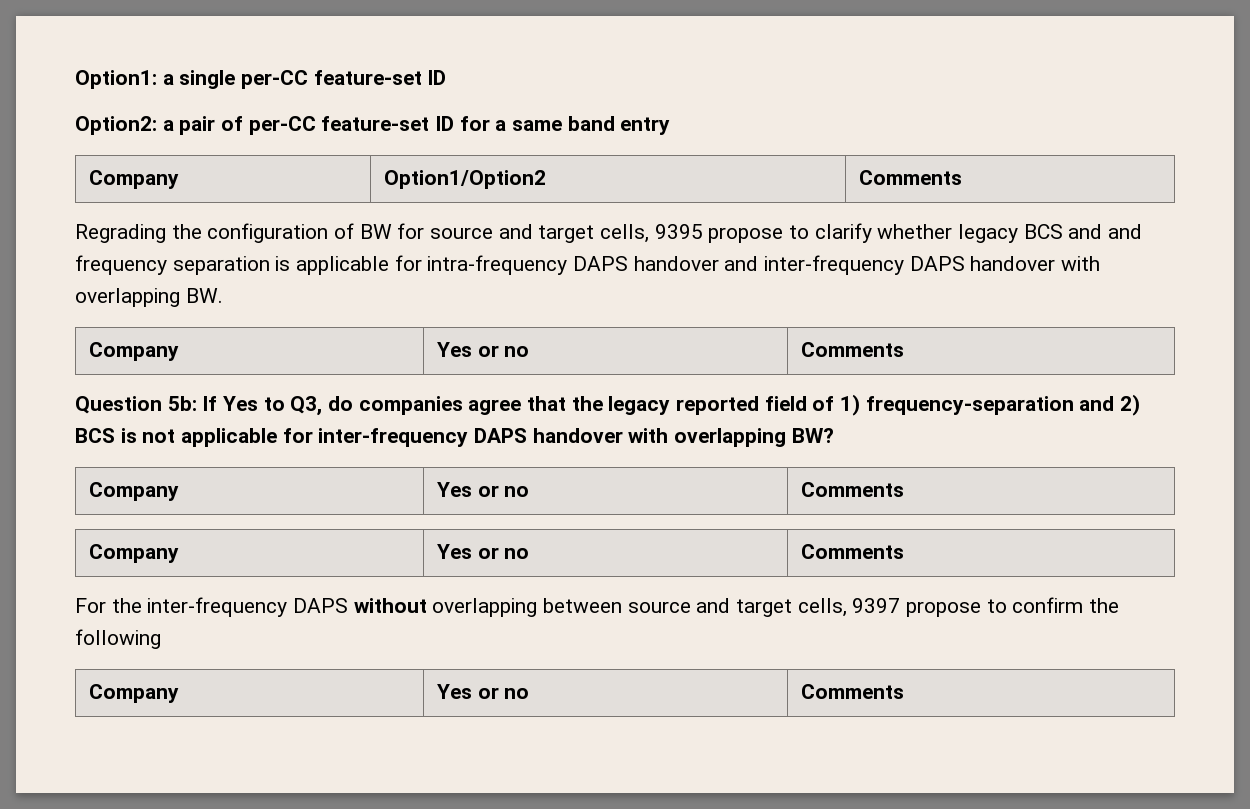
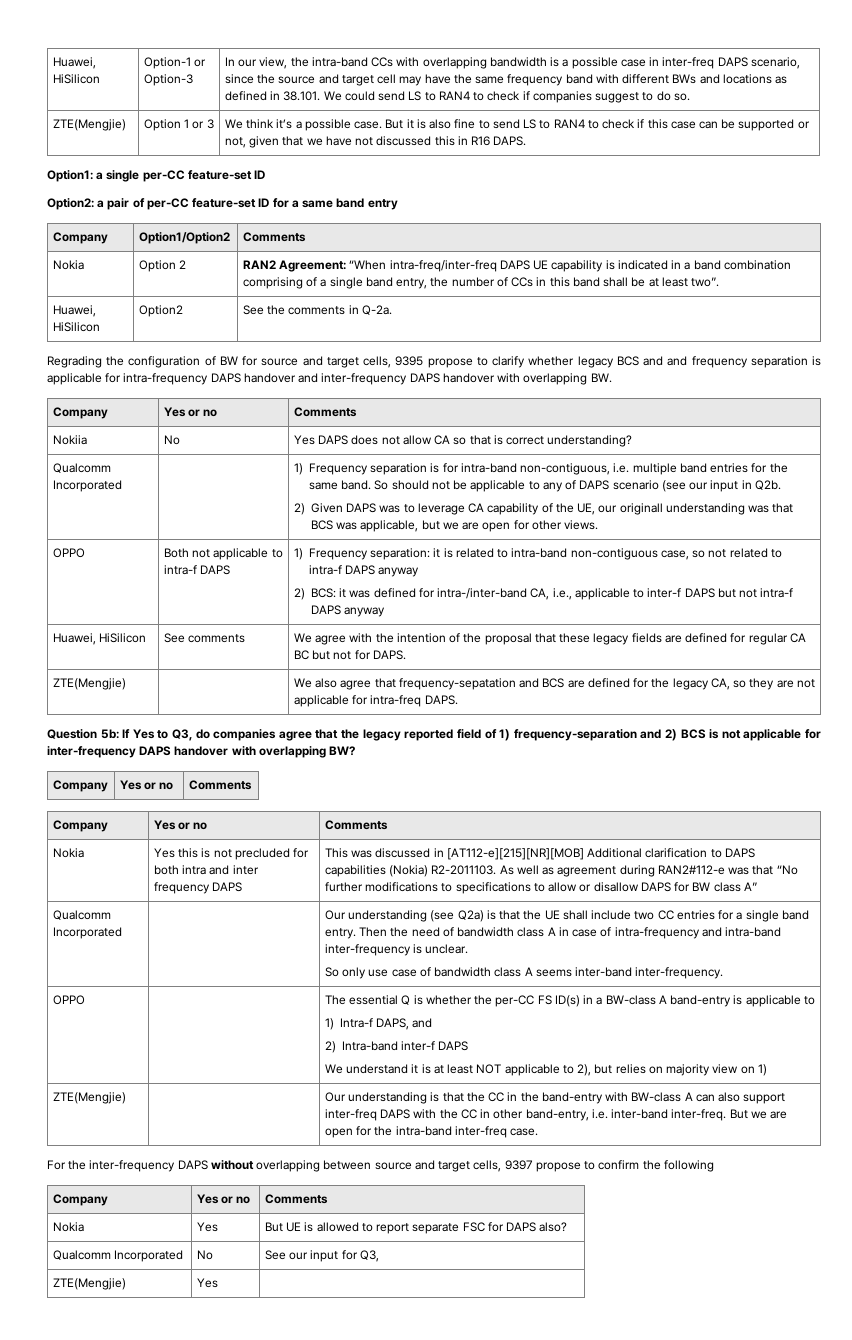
(75, 79) none -> [52,57,96,69] [52,74,100,84] [143,57,207,69] [143,74,193,86] [224,57,800,69] [224,74,788,86] [224,91,690,103] [52,119,126,131] [143,119,214,131] [224,119,810,131] [224,136,527,148] Huawei, HiSilicon | Option-1 or Option-3 | In our view, the intra-band CCs with overlapping bandwidth is a possible case in inter-freq DAPS scenario, since the source and target cell may have the same frequency band with different BWs and locations as defined in 38.101. We could send LS to RAN4 to check if companies suggest to do so. // ZTE(Mengjie) | Option 1 or 3 | We think it’s a possible case. But it is also fine to send LS to RAN4 to check if this case can be supported or not, given that we have not discussed this in R16 DAPS. //
(962, 177) none -> [52,260,84,270] [138,260,187,272] [242,260,791,272] [242,277,720,289] [52,305,96,317] [52,322,100,332] [138,305,183,317] [242,305,392,315] // Nokia | Option 2 | RAN2 Agreement: “When intra-freq/inter-freq DAPS UE capability is indicated in a band combination comprising of a single band entry, the number of CCs in this band shall be at least two”. // Huawei, HiSilicon | Option2 | See the comments in Q-2a.
(904, 349) none -> [52,435,87,445] [163,435,180,445] [293,435,633,447] [52,463,111,473] [52,480,122,492] [293,463,788,475] [308,480,781,492] [293,503,794,515] [310,520,599,532] [52,548,85,558] [163,548,283,560] [163,565,231,575] [293,548,782,560] [308,565,420,577] [293,588,794,600] [310,605,386,617] [52,633,147,645] [163,633,246,643] [293,633,806,645] [293,650,406,660] [52,678,126,690] [293,678,815,690] [293,695,458,707] // Nokiia | No | Yes DAPS does not allow CA so that is correct understanding? // Qualcomm Incorporated | | 1) Frequency separation is for intra-band non-contiguous, i.e. multiple band entries for the same band. So should not be applicable to any of DAPS scenario (see our input in Q2b. // 2) Given DAPS was to leverage CA capability of the UE, our originall understanding was that BCS was applicable, but we are open for other views. // OPPO | Both not applicable to intra-f DAPS | 1) Frequency separation: it is related to intra-band non-contiguous case, so not related to intra-f DAPS anyway // 2) BCS: it was defined for intra-/inter-band CA, i.e., applicable to inter-f DAPS but not intra-f DAPS anyway // Huawei, HiSilicon | See comments | We agree with the intention of the proposal that these legacy fields are defined for regular CA BC but not for DAPS. // ZTE(Mengjie) | | We also agree that frequency-sepatation and BCS are defined for the legacy CA, so they are not applicable for intra-freq DAPS.
(904, 551) none -> [52,848,84,858] [153,848,310,860] [153,865,259,875] [153,882,243,894] [324,848,755,860] [324,865,798,877] [324,882,757,894] [52,910,111,920] [52,927,122,939] [324,910,809,922] [324,927,782,939] [324,944,469,956] [324,967,724,979] [52,995,85,1005] [324,995,815,1007] [324,1018,433,1030] [324,1041,469,1053] [324,1064,767,1076] [52,1092,126,1104] [324,1092,786,1104] [324,1109,788,1121] [324,1126,539,1138] // Nokia | Yes this is not precluded for both intra and inter frequency DAPS | This was discussed in [AT112-e][215][NR][MOB] Additional clarification to DAPS capabilities (Nokia) R2-2011103. As well as agreement during RAN2#112-e was that “No further modifications to specifications to allow or disallow DAPS for BW class A” // Qualcomm Incorporated | | Our understanding (see Q2a) is that the UE shall include two CC entries for a single band entry. Then the need of bandwidth class A in case of intra-frequency and intra-band inter-frequency is unclear. // So only use case of bandwidth class A seems inter-band inter-frequency. // OPPO | | The essential Q is whether the per-CC FS ID(s) in a BW-class A band-entry is applicable to // 1) Intra-f DAPS, and // 2) Intra-band inter-f DAPS // We understand it is at least NOT applicable to 2), but relies on majority view on 1) // ZTE(Mengjie) | | Our understanding is that the CC in the band-entry with BW-class A can also support inter-freq DAPS with the CC in other band-entry, i.e. inter-band inter-freq. But we are open for the intra-band inter-freq case.
(904, 691) none -> [52,1222,84,1232] [196,1222,218,1232] [264,1222,568,1234] [52,1250,184,1262] [196,1250,213,1260] [264,1250,379,1262] [52,1278,126,1290] [196,1278,218,1288] // Nokia | Yes | But UE is allowed to report separate FSC for DAPS also? // Qualcomm Incorporated | No | See our input for Q3, // ZTE(Mengjie) | Yes |

